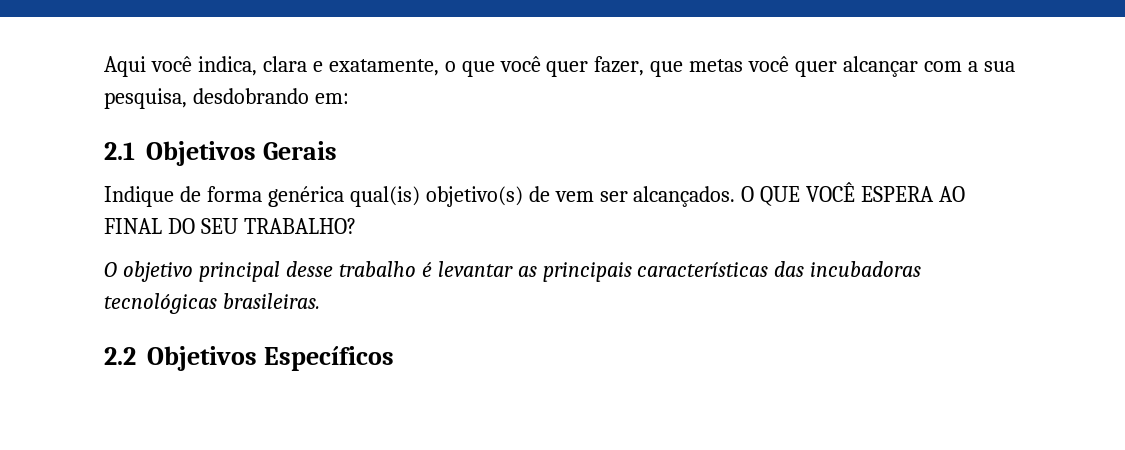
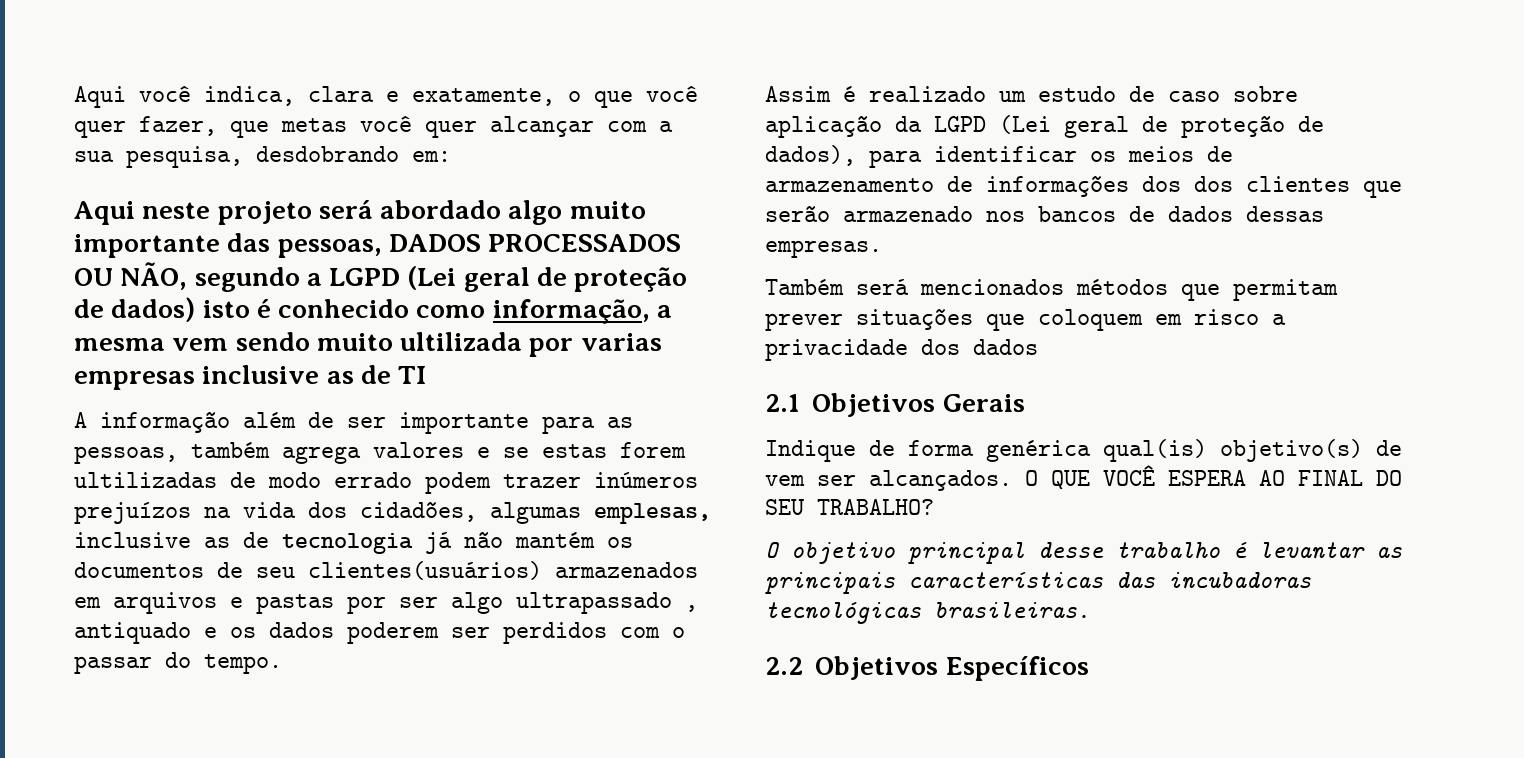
(349, 98) none -> [74,200,646,225] [74,233,682,258] [74,262,688,292] [74,297,673,324] [74,332,662,357] [74,365,427,390] [74,412,633,434] [74,442,686,464] [74,472,698,494] [74,502,711,524] [74,532,633,554] [74,561,698,580] [74,592,698,614] [74,622,685,644] [74,652,282,674] [765,86,1298,102] [765,115,1324,138] [765,145,1233,168] [765,176,1402,198] [765,206,1324,222] [765,240,882,258] [765,279,1338,301] [765,309,1286,331] [765,339,1038,361] // Aqui neste projeto será abordado algo muito importante das pessoas, DADOS PROCESSADOS OU NÃO, segundo a LGPD (Lei geral de proteção de dados) isto é conhecido como informação, a mesma vem sendo muito ultilizada por varias empresas inclusive as de TI // A informação além de ser importante para as pessoas, também agrega valores e se estas forem ultilizadas de modo errado podem trazer inúmeros prejuízos na vida dos cidadões, algumas emplesas, inclusive as de tecnologia já não mantém os documentos de seu clientes(usuários) armazenados em arquivos e pastas por ser algo ultrapassado , antiquado e os dados poderem ser perdidos com o passar do tempo. // Assim é realizado um estudo de caso sobre aplicação da LGPD (Lei geral de proteção de dados), para identificar os meios de armazenamento de informações dos dos clientes que serão armazenado nos bancos de dados dessas empresas. // Também será mencionados métodos que permitam prever situações que coloquem em risco a privacidade dos dados

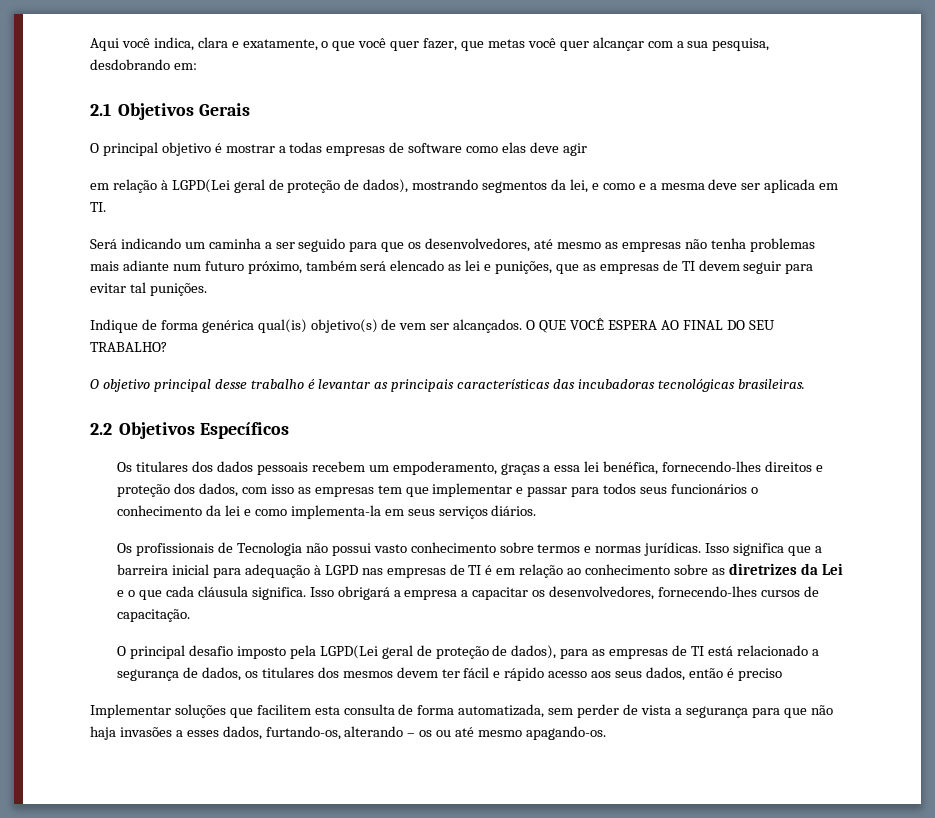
[74,200,646,225] [74,233,682,258] [74,262,688,292] [74,297,673,324] [74,332,662,357] [74,365,427,390] [74,412,633,434] [74,442,686,464] [74,472,698,494] [74,502,711,524] [74,532,633,554] [74,561,698,580] [74,592,698,614] [74,622,685,644] [74,652,282,674] [765,86,1298,102] [765,115,1324,138] [765,145,1233,168] [765,176,1402,198] [765,206,1324,222] [765,240,882,258] [765,279,1338,301] [765,309,1286,331] [765,339,1038,361] [765,393,1025,417] Aqui neste projeto será abordado algo muito importante das pessoas, DADOS PROCESSADOS OU NÃO, segundo a LGPD (Lei geral de proteção de dados) isto é conhecido como informação, a mesma vem sendo muito ultilizada por varias empresas inclusive as de TI // A informação além de ser importante para as pessoas, também agrega valores e se estas forem ultilizadas de modo errado podem trazer inúmeros prejuízos na vida dos cidadões, algumas emplesas, inclusive as de tecnologia já não mantém os documentos de seu clientes(usuários) armazenados em arquivos e pastas por ser algo ultrapassado , antiquado e os dados poderem ser perdidos com o passar do tempo. // Assim é realizado um estudo de caso sobre aplicação da LGPD (Lei geral de proteção de dados), para identificar os meios de armazenamento de informações dos dos clientes que serão armazenado nos bancos de dados dessas empresas. // Também será mencionados métodos que permitam prever situações que coloquem em risco a privacidade dos dados // 2.1 Objetivos Gerais -> [90,103,251,120] [90,142,587,156] [90,179,839,193] [90,202,106,212] [90,238,815,252] [90,260,814,274] [90,282,207,296] 2.1 Objetivos Gerais // O principal objetivo é mostrar a todas empresas de software como elas deve agir // em relação à LGPD(Lei geral de proteção de dados), mostrando segmentos da lei, e como e a mesma deve ser aplicada em TI. // Será indicando um caminha a ser seguido para que os desenvolvedores, até mesmo as empresas não tenha problemas mais adiante num futuro próximo, também será elencado as lei e punições, que as empresas de TI devem seguir para evitar tal punições.
(1089, 668) none -> [117,461,823,475] [117,483,758,497] [117,505,537,519] [117,542,822,556] [117,563,843,578] [117,586,819,600] [117,609,191,622] [117,645,819,659] [117,667,782,681] [90,704,833,718] [90,726,606,740] // Os titulares dos dados pessoais recebem um empoderamento, graças a essa lei benéfica, fornecendo-lhes direitos e proteção dos dados, com isso as empresas tem que implementar e passar para todos seus funcionários o conhecimento da lei e como implementa-la em seus serviços diários. // Os profissionais de Tecnologia não possui vasto conhecimento sobre termos e normas jurídicas. Isso significa que a barreira inicial para adequação à LGPD nas empresas de TI é em relação ao conhecimento sobre as diretrizes da Lei e o que cada cláusula significa. Isso obrigará a empresa a capacitar os desenvolvedores, fornecendo-lhes cursos de capacitação. // O principal desafio imposto pela LGPD(Lei geral de proteção de dados), para as empresas de TI está relacionado a segurança de dados, os titulares dos mesmos devem ter fácil e rápido acesso aos seus dados, então é preciso // Implementar soluções que facilitem esta consulta de forma automatizada, sem perder de vista a segurança para que não haja invasões a esses dados, furtando-os, alterando – os ou até mesmo apagando-os.

